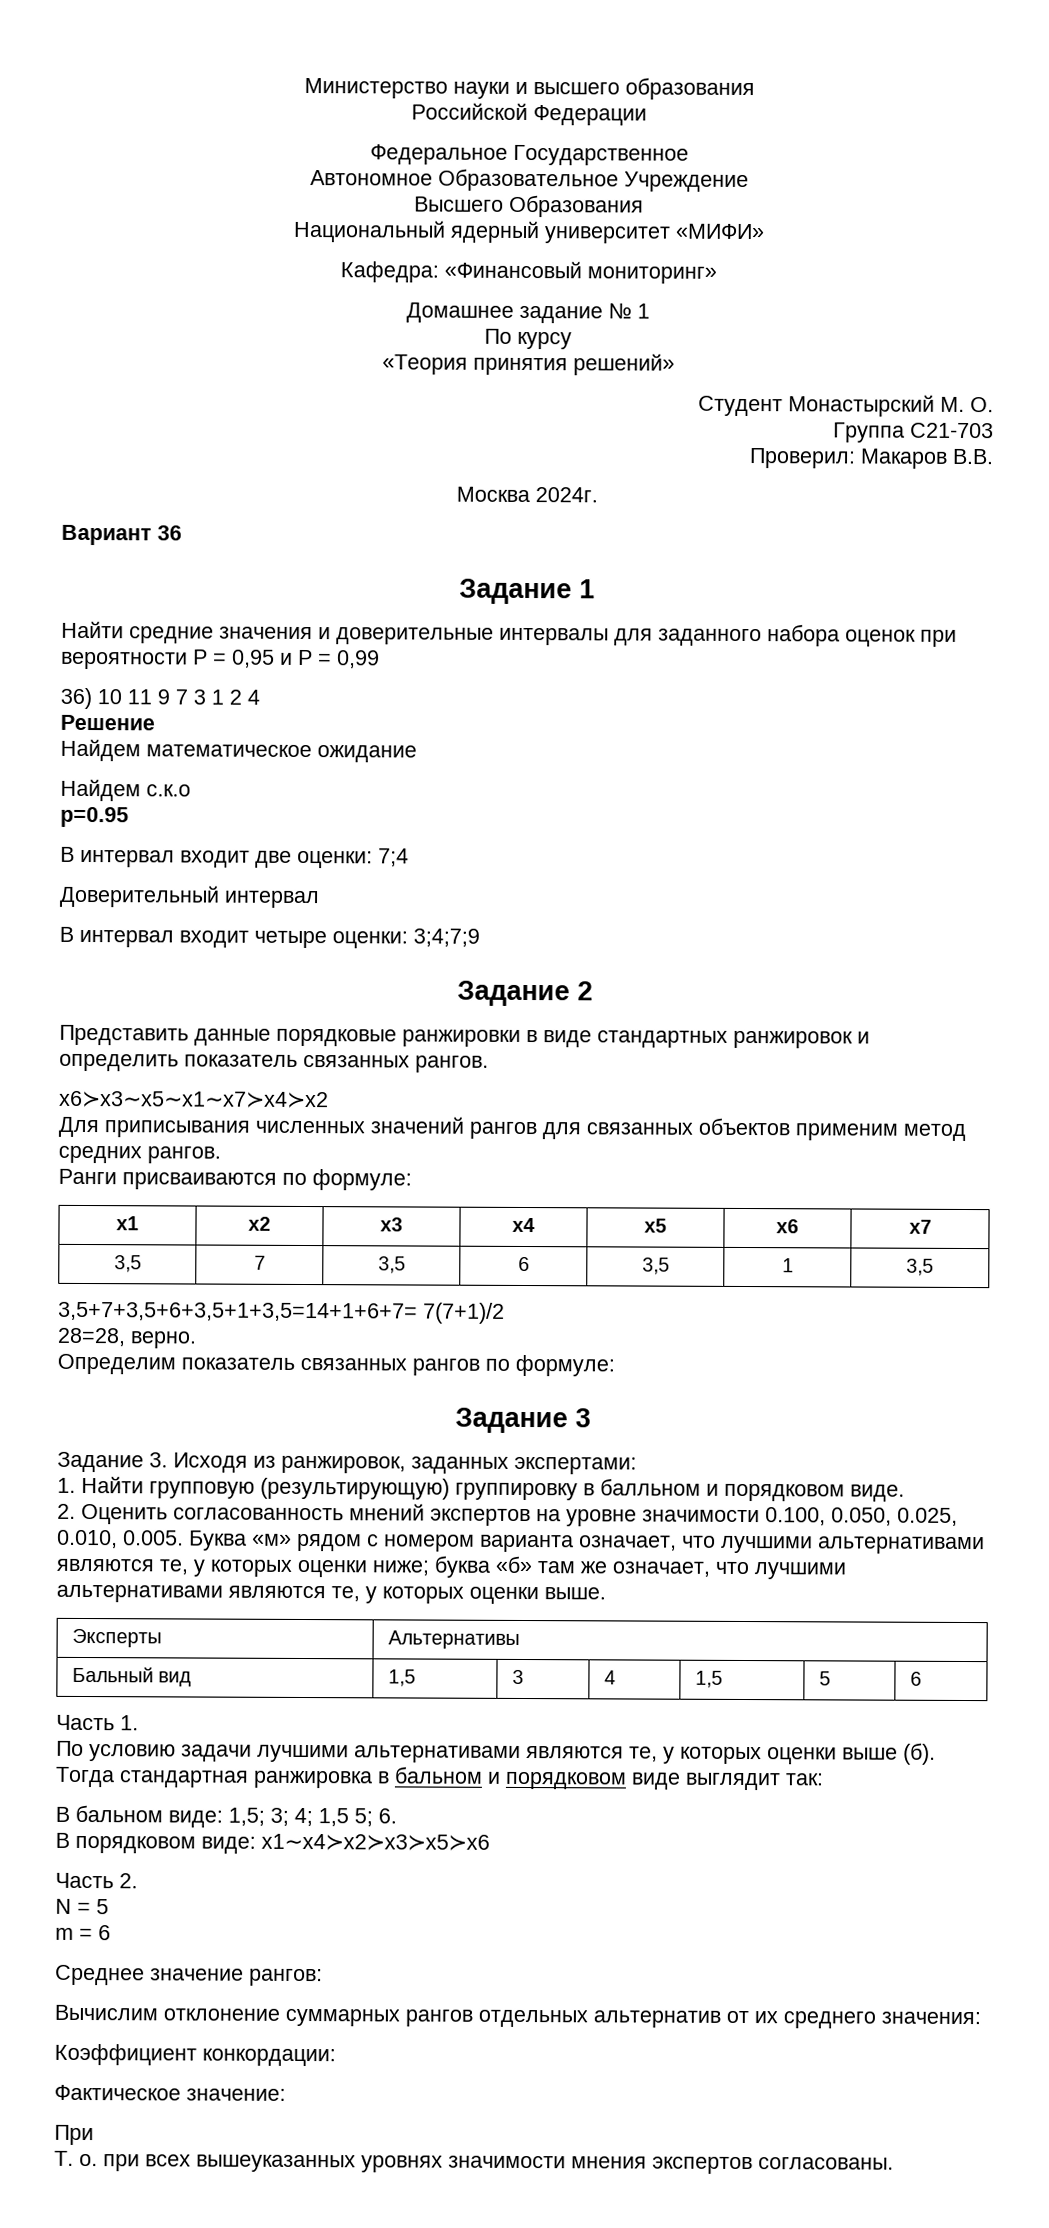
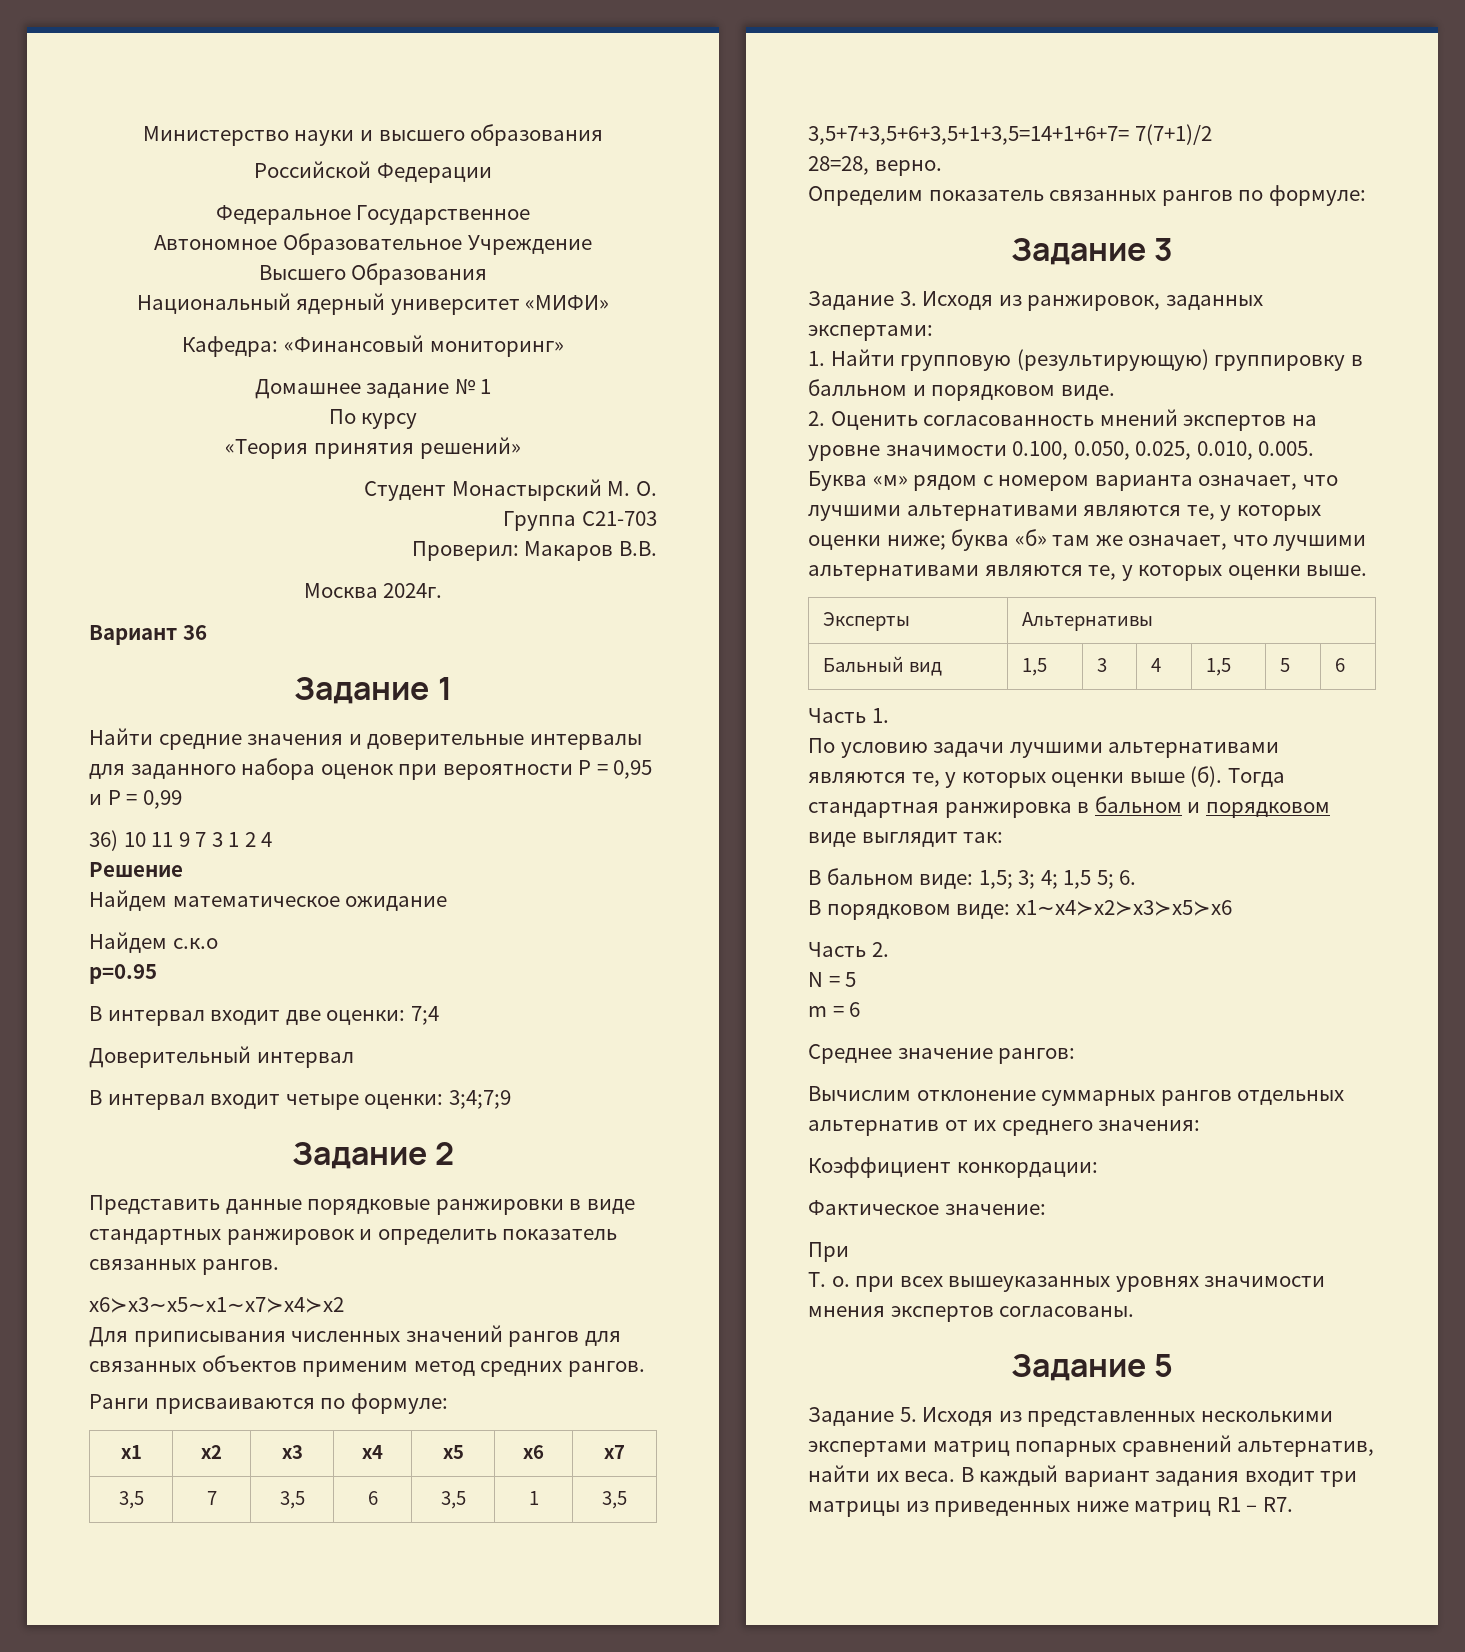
(894, 2163) none -> [1010,1354,1174,1381] [808,1407,1333,1427] [808,1435,1375,1457] [808,1465,1358,1487] [808,1497,1293,1517] // Задание 5 // Задание 5. Исходя из представленных несколькими экспертами матриц попарных сравнений альтернатив, найти их веса. В каждый вариант задания входит три матрицы из приведенных ниже матриц R1 – R7.

